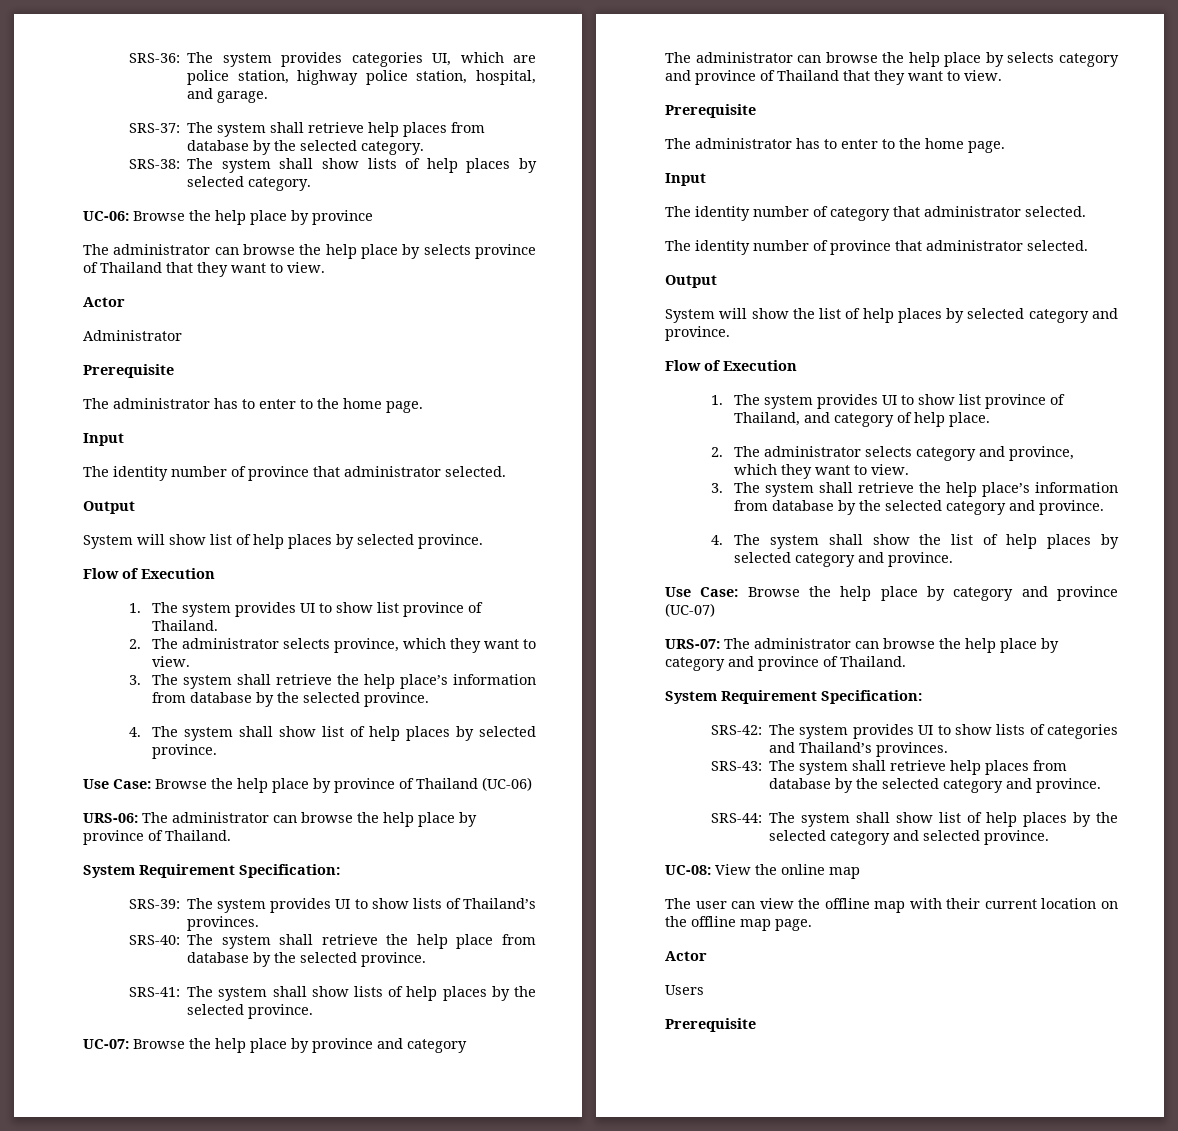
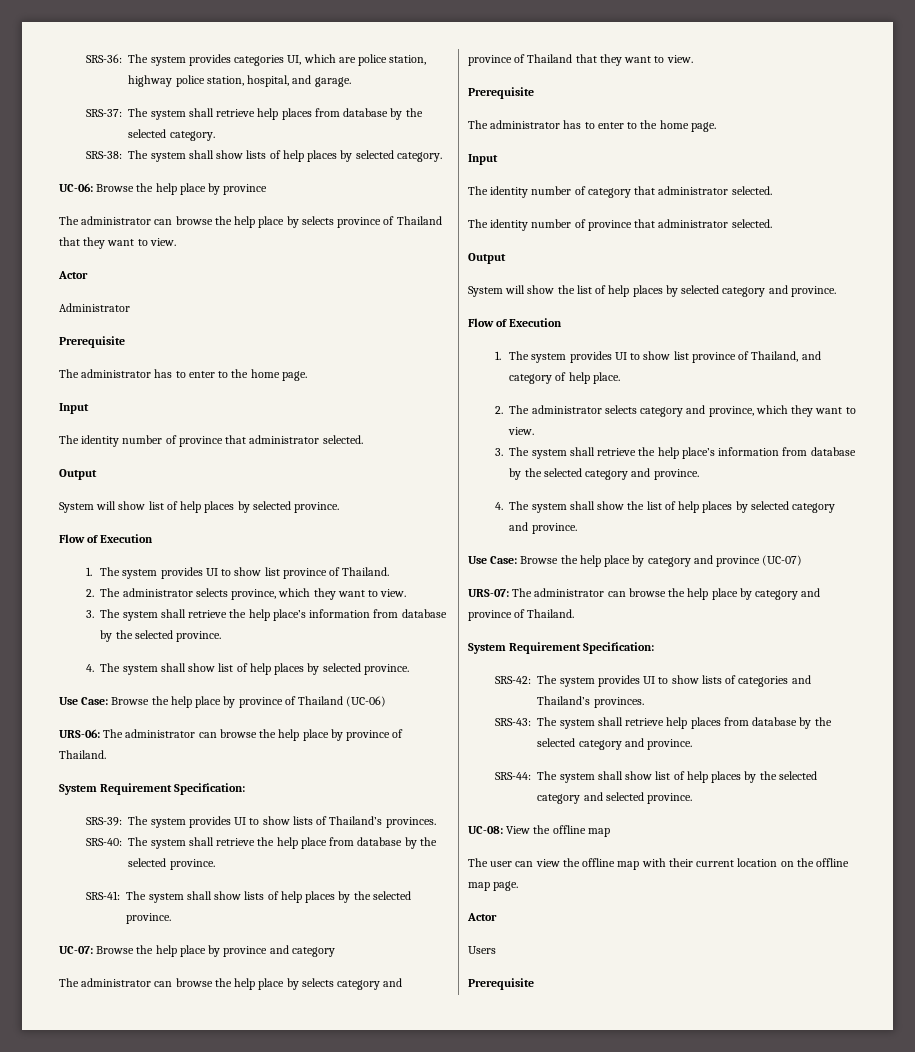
[781,864,825,875] online -> [552,825,586,834] offline

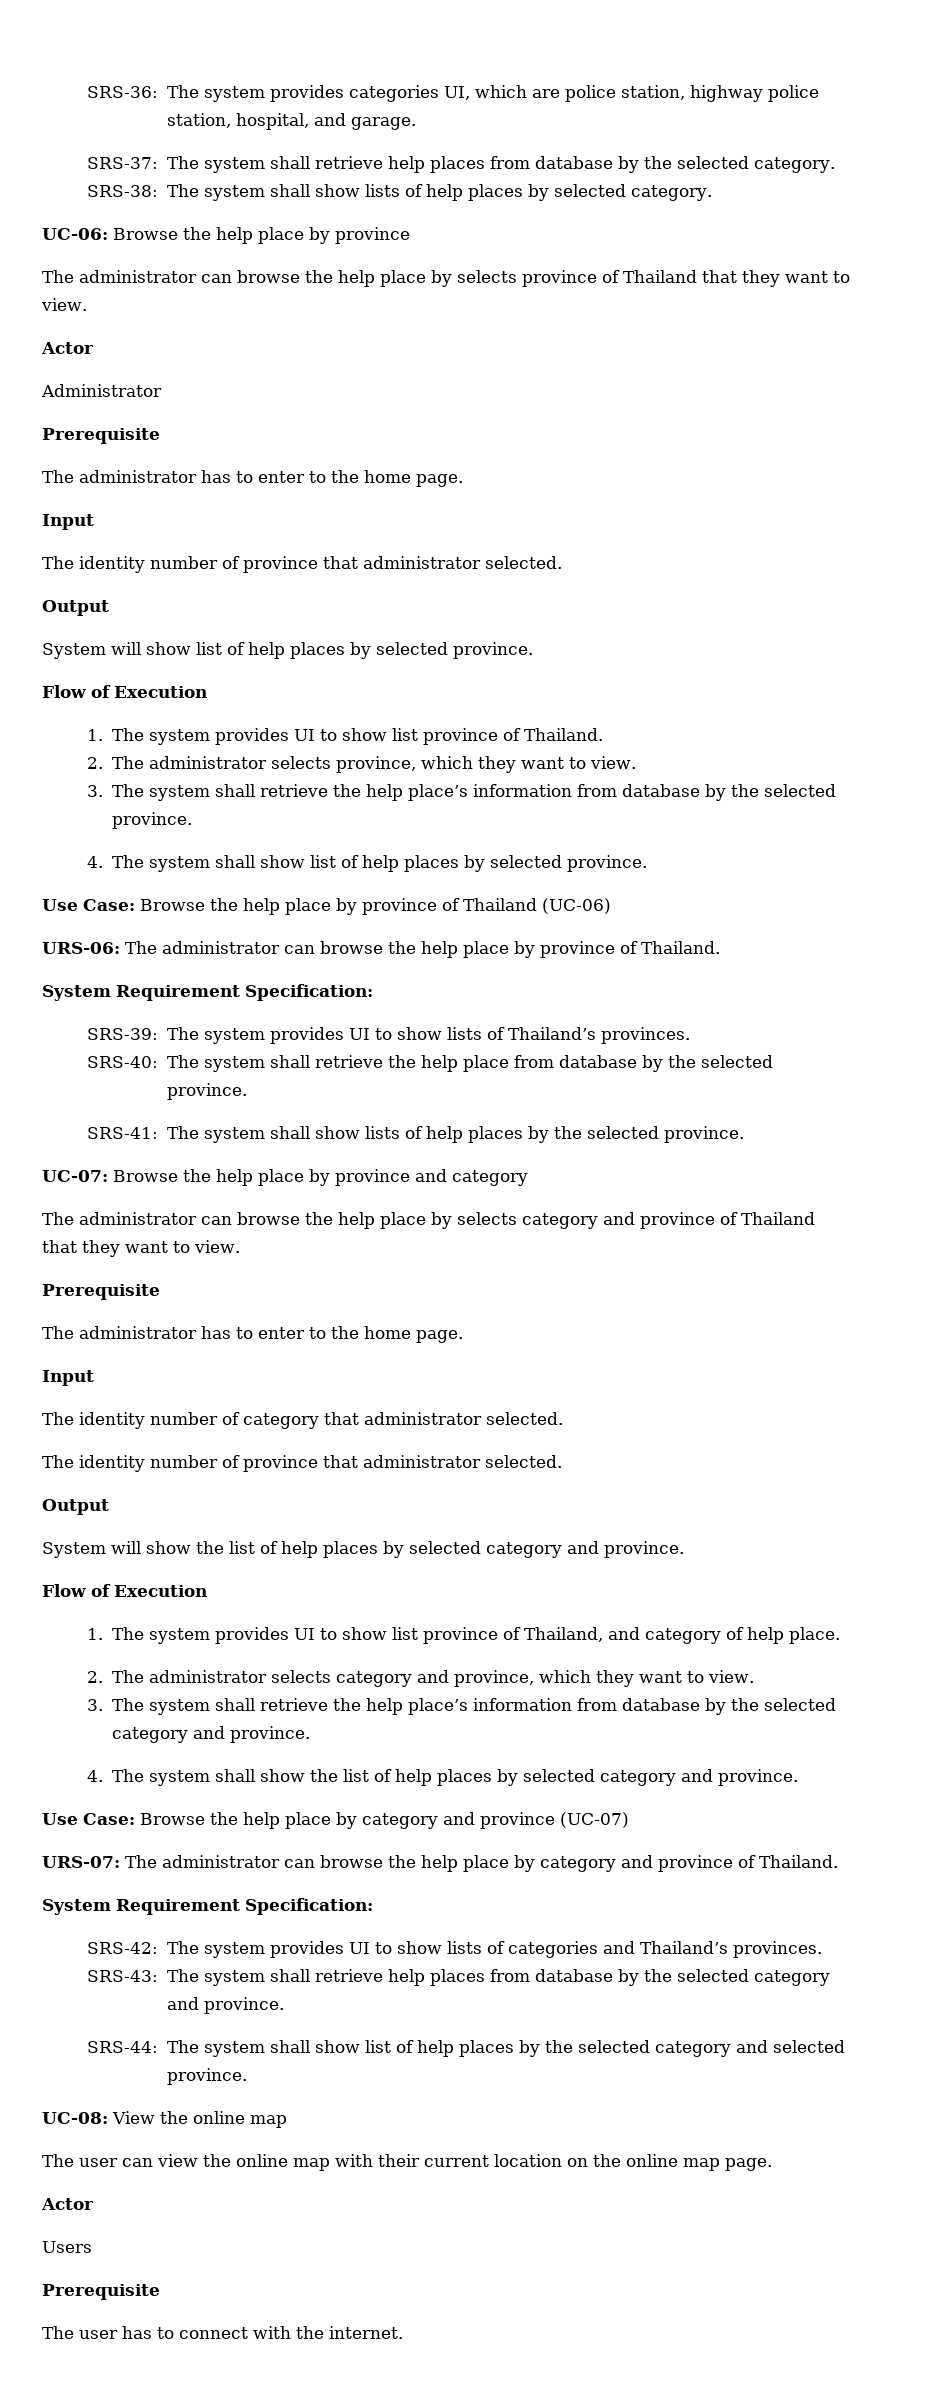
[552,825,586,834] offline -> [193,2111,245,2124] online
[582,858,616,867] offline -> [236,2154,288,2167] online
[816,858,850,867] offline -> [626,2154,678,2167] online
(534, 984) none -> [42,2326,403,2339] // The user has to connect with the internet.

